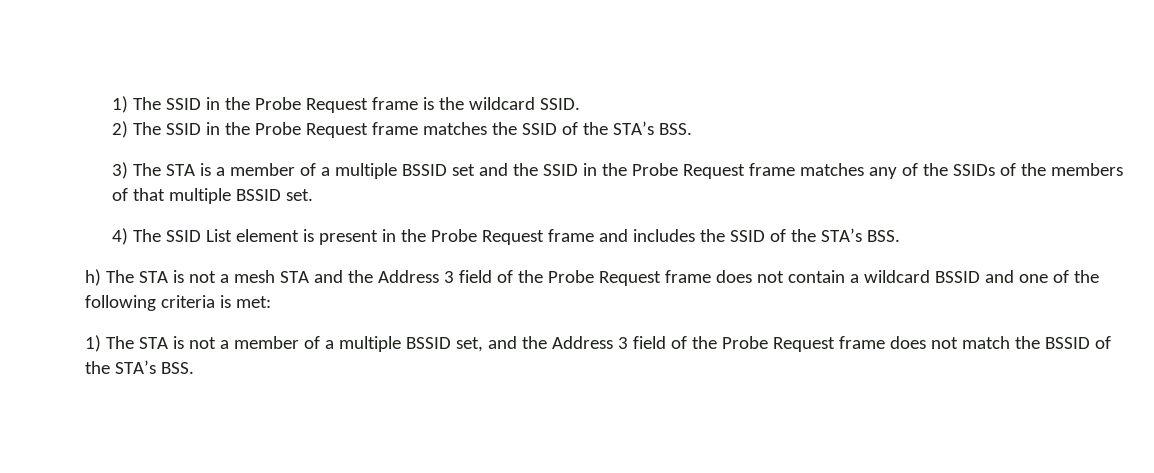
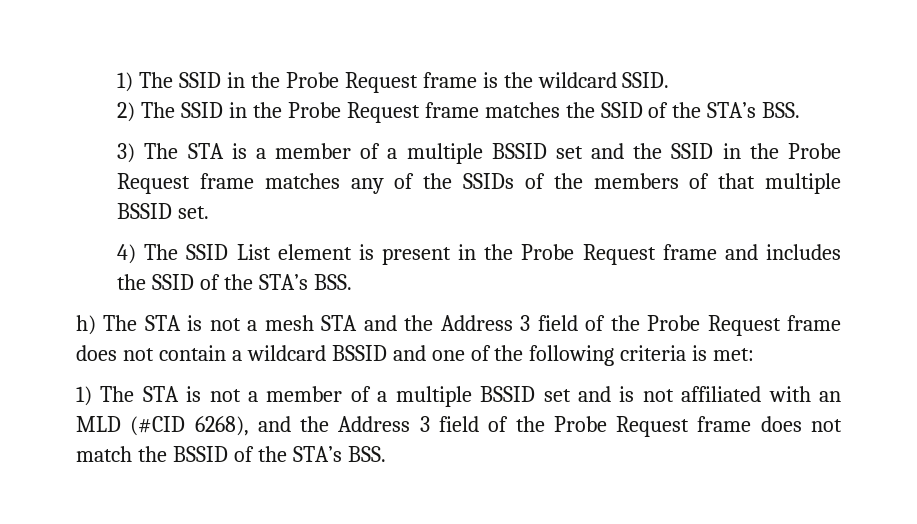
[455,337,483,352] set, -> [543,386,841,402] [76,416,249,436] set and is not affiliated with an MLD (#CID 6268),

